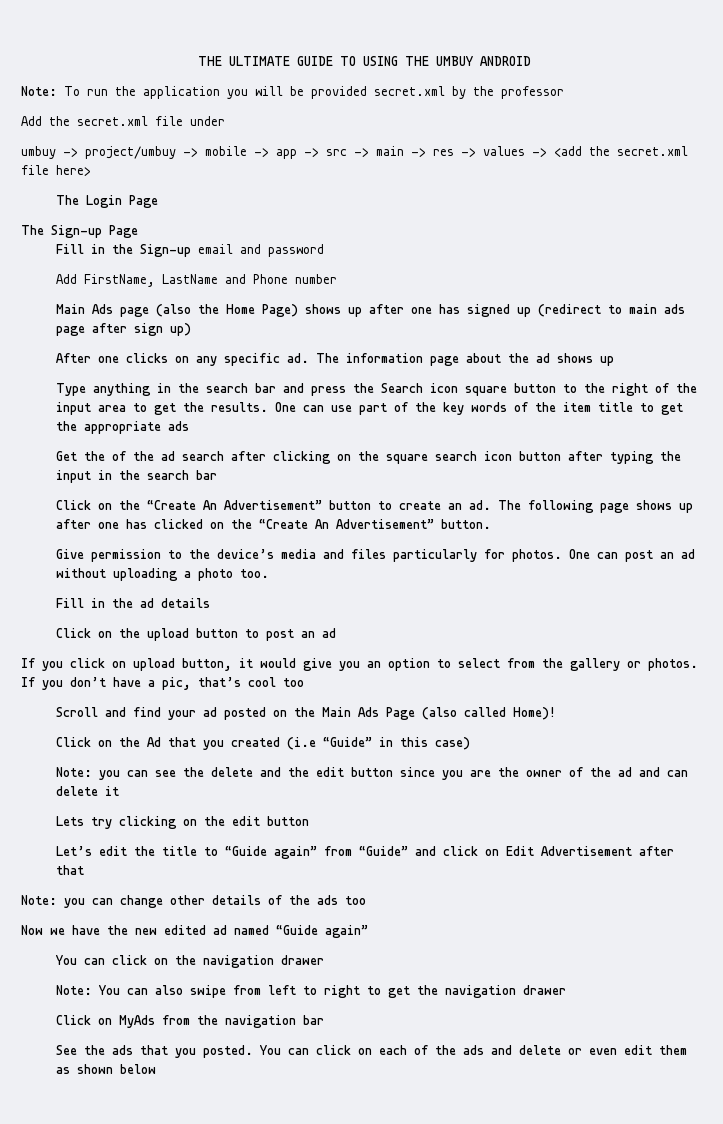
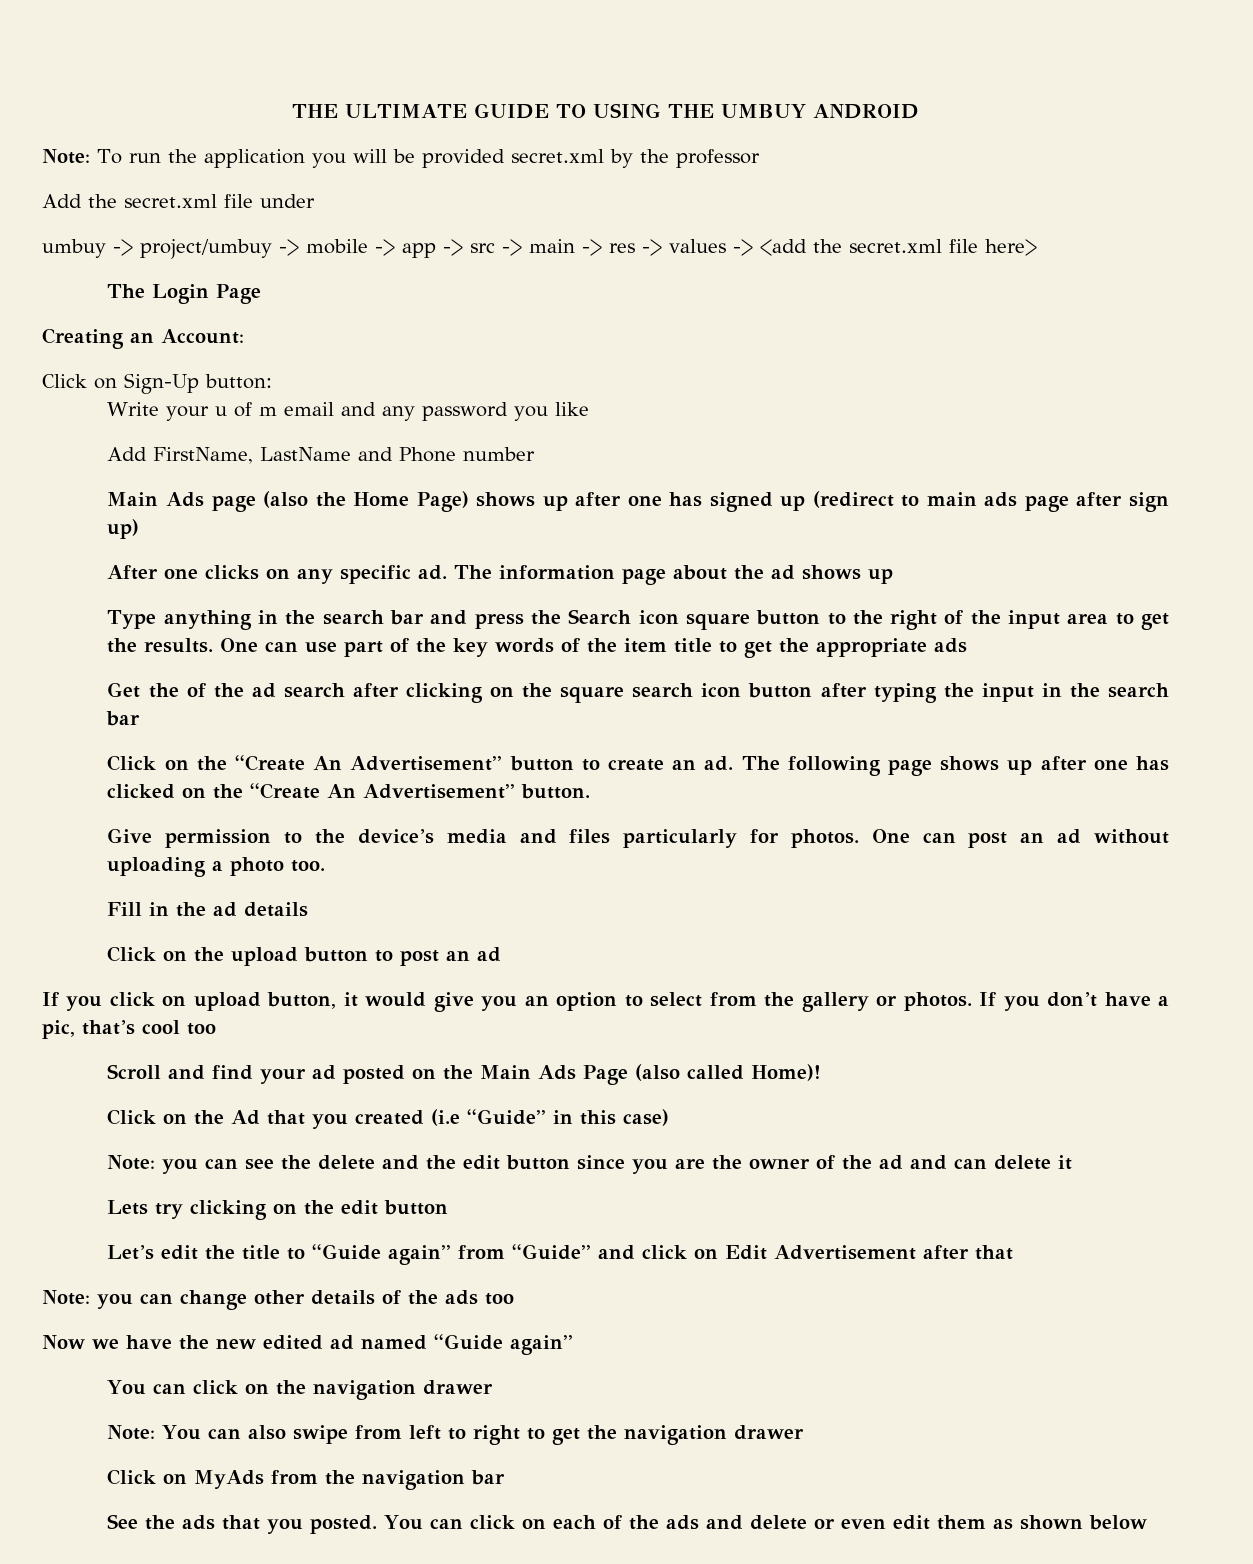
[21,225,138,238] [56,244,192,257] The Sign-up Page // Fill in the Sign-up -> [42,328,244,349] [42,373,272,394] [107,402,278,421] Creating an Account: // Click on Sign-Up button: // Write your u of m
(262, 249) none -> [382,406,416,421] any
(325, 250) none -> [514,402,590,421] you like

